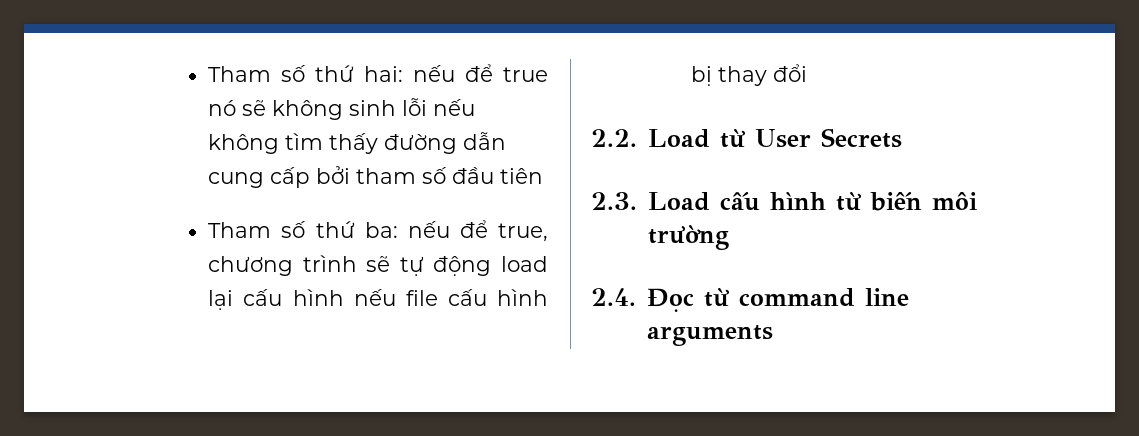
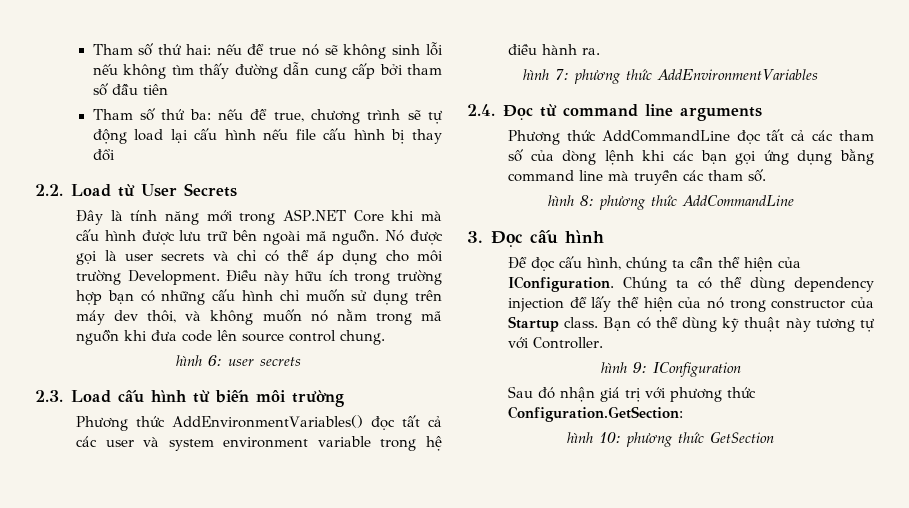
(902, 138) none -> [76,209,443,225] [76,229,443,245] [76,250,443,265] [76,270,442,285] [76,289,442,305] [76,309,442,325] [76,329,386,345] [176,355,301,366] // Đây là tính năng mới trong ASP.NET Core khi mà cấu hình được lưu trữ bên ngoài mã nguồn. Nó được gọi là user secrets và chỉ có thể áp dụng cho môi trường Development. Điều này hữu ích trong trường hợp bạn có những cấu hình chỉ muốn sử dụng trên máy dev thôi, và không muốn nó nằm trong mã nguồn khi đưa code lên source control chung. // hình 6: user secrets
(729, 237) none -> [76,415,442,431] [76,436,442,451] [508,44,601,55] [523,69,819,84] // Phương thức AddEnvironmentVariables() đọc tất cả các user và system environment variable trong hệ điều hành ra. // hình 7: phương thức AddEnvironmentVariables
(773, 335) none -> [508,129,874,145] [508,149,874,165] [508,169,767,185] [547,195,794,210] [467,230,604,247] [508,256,802,272] [508,276,874,292] [508,296,874,312] [508,316,876,332] [508,337,604,349] [600,362,741,377] [508,386,757,402] [508,406,684,422] [567,432,774,447] // Phương thức AddCommandLine đọc tất cả các tham số của dòng lệnh khi các bạn gọi ứng dụng bằng command line mà truyền các tham số. // hình 8: phương thức AddCommandLine // 3. Đọc cấu hình // Để đọc cấu hình, chúng ta cần thể hiện của IConfiguration. Chúng ta có thể dùng dependency injection để lấy thể hiện của nó trong constructor của Startup class. Bạn có thể dùng kỹ thuật này tương tự với Controller. // hình 9: IConfiguration // Sau đó nhận giá trị với phương thức Configuration.GetSection: // hình 10: phương thức GetSection

